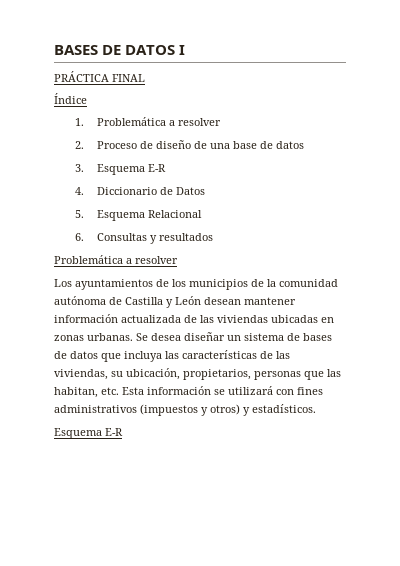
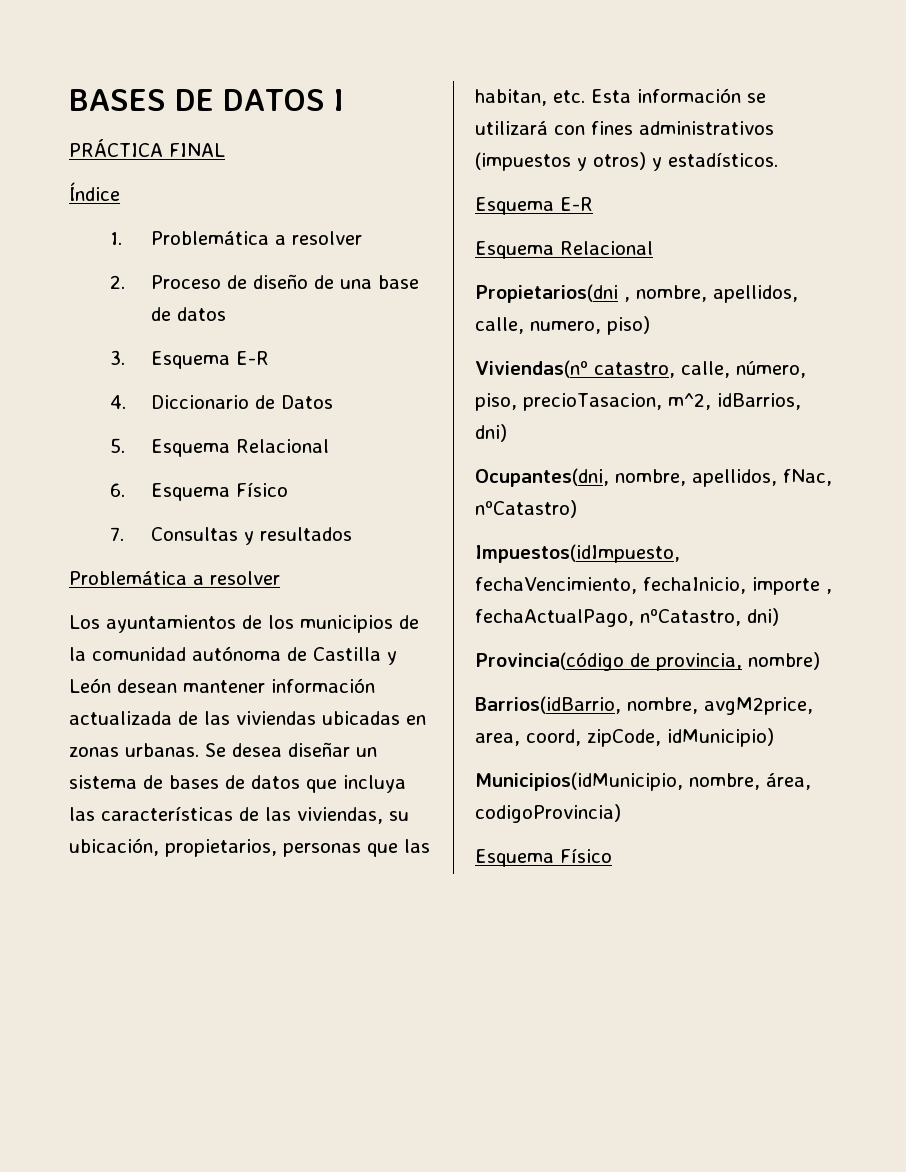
(85, 237) none -> [150,482,288,501] [109,527,124,541] Esquema Físico // 7.
(123, 432) none -> [475,241,653,259] [475,284,798,303] [475,316,650,335] [475,360,806,378] [475,393,801,411] [475,424,507,442] [475,468,832,487] [475,500,577,518] [475,544,680,563] [475,577,832,595] [475,608,779,627] [475,652,820,671] [475,696,813,715] [475,728,774,747] [475,772,811,791] [475,804,621,823] [475,848,612,867] // Esquema Relacional // Propietarios(dni , nombre, apellidos, calle, numero, piso) // Viviendas(nº catastro, calle, número, piso, precioTasacion, m^2, idBarrios, dni) // Ocupantes(dni, nombre, apellidos, fNac, nºCatastro) // Impuestos(idImpuesto, fechaVencimiento, fechaInicio, importe , fechaActualPago, nºCatastro, dni) // Provincia(código de provincia, nombre) // Barrios(idBarrio, nombre, avgM2price, area, coord, zipCode, idMunicipio) // Municipios(idMunicipio, nombre, área, codigoProvincia) // Esquema Físico

